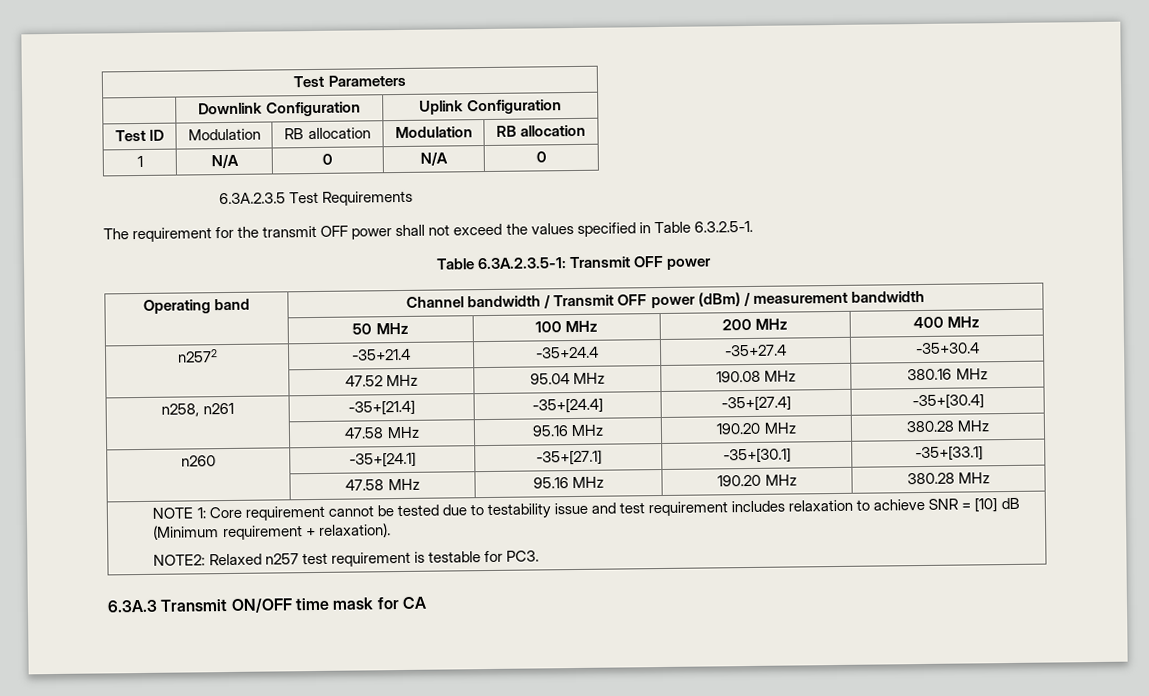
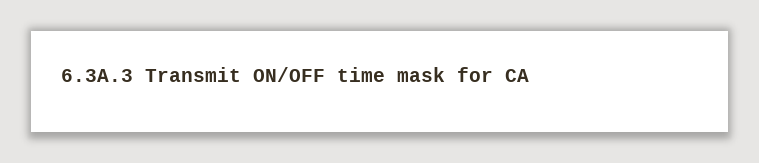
[293,74,406,88] [198,101,361,117] [419,99,562,115] [114,129,165,142] [187,128,261,141] [284,127,371,140] [394,126,473,139] [495,124,587,137] [136,155,143,168] [210,153,239,169] [322,153,333,165] [420,151,448,166] [535,151,547,163] [219,190,414,206] [103,220,753,243] [435,255,713,270] [142,298,251,314] [406,290,925,309] [352,322,409,335] [534,320,599,333] [721,318,789,331] [912,316,981,329] [176,349,218,363] [352,348,411,361] [535,346,599,359] [724,344,787,357] [914,342,980,355] [344,374,419,387] [529,372,606,385] [715,370,797,383] [907,368,988,381] [161,402,234,417] [348,399,415,416] [532,397,603,414] [721,395,791,412] [911,393,984,410] [344,426,420,439] [531,424,605,437] [716,422,796,435] [905,420,990,433] [181,455,216,467] [349,451,416,468] [535,449,602,466] [723,447,791,464] [914,445,983,462] [345,478,420,491] [532,476,605,489] [717,474,797,487] [906,472,991,485] [152,497,1020,521] [153,523,391,541] [153,550,539,567] Test Parameters // | Downlink Configuration | Uplink Configuration // Test ID | Modulation | RB allocation | Modulation | RB allocation // 1 | N/A | 0 | N/A | 0 // 6.3A.2.3.5 Test Requirements // The requirement for the transmit OFF power shall not exceed the values specified in Table 6.3.2.5-1. // Table 6.3A.2.3.5-1: Transmit OFF power // Operating band | Channel bandwidth / Transmit OFF power (dBm) / measurement bandwidth // | 50 MHz | 100 MHz | 200 MHz | 400 MHz // n2572 | -35+21.4 | -35+24.4 | -35+27.4 | -35+30.4 // | 47.52 MHz | 95.04 MHz | 190.08 MHz | 380.16 MHz // n258, n261 | -35+[21.4] | -35+[24.4] | -35+[27.4] | -35+[30.4] // | 47.58 MHz | 95.16 MHz | 190.20 MHz | 380.28 MHz // n260 | -35+[24.1] | -35+[27.1] | -35+[30.1] | -35+[33.1] // | 47.58 MHz | 95.16 MHz | 190.20 MHz | 380.28 MHz // NOTE 1: Core requirement cannot be tested due to testability issue and test requirement includes relaxation to achieve SNR = [10] dB (Minimum requirement + relaxation). // NOTE2: Relaxed n257 test requirement is testable for PC3. // -> (61, 75) none

